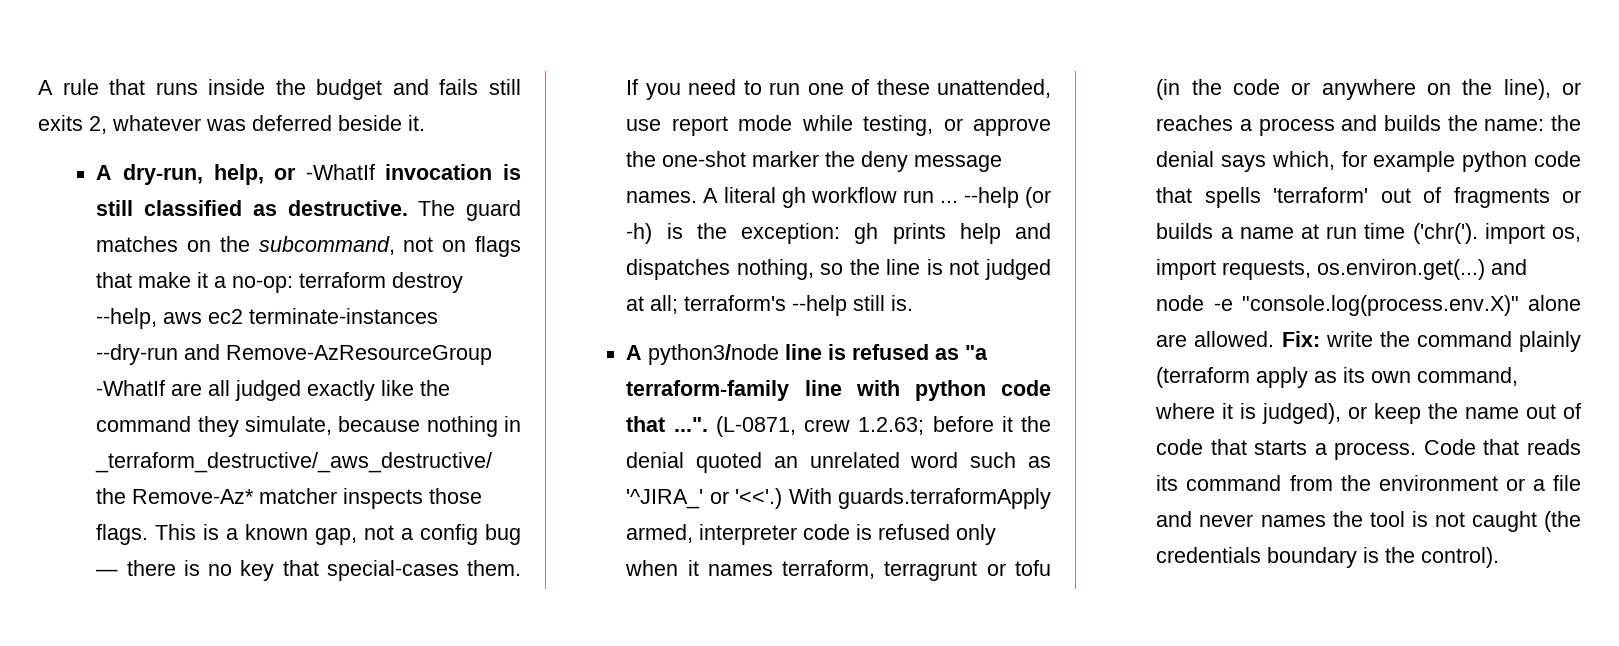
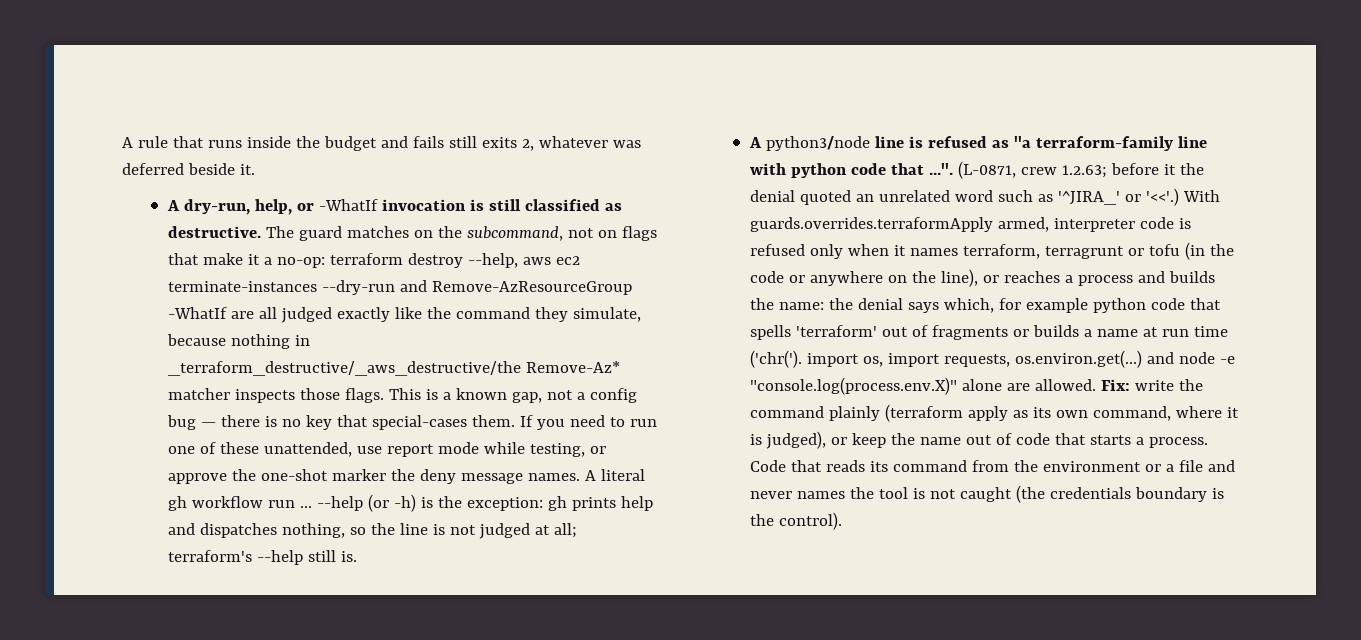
[838,488,1051,509] guards.terraformApply -> [749,217,993,232] guards.overrides.terraformApply

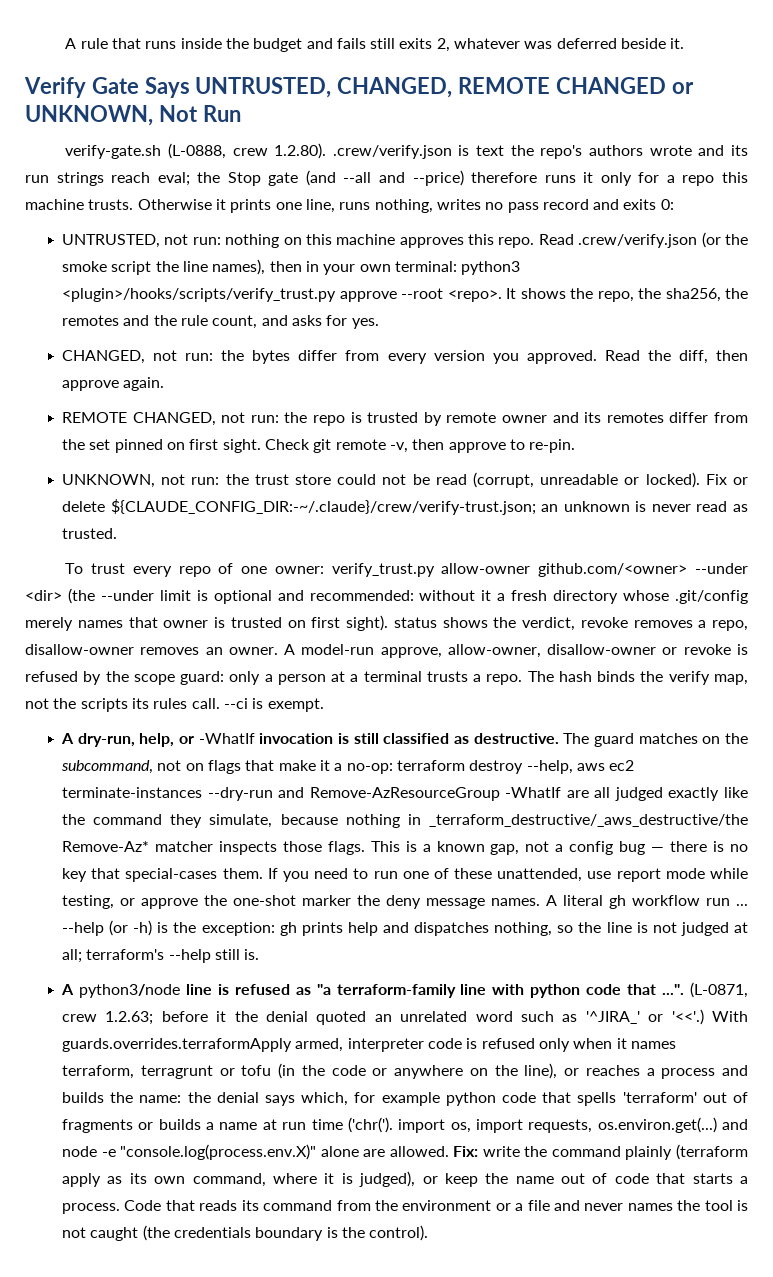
(255, 169) none -> [24,77,694,98] [25,105,241,126] [65,143,749,159] [25,170,748,186] [25,199,674,213] [62,232,749,248] [62,259,521,275] [62,288,749,302] [62,315,379,329] [62,350,748,364] [62,377,165,391] [62,412,749,426] [62,439,576,453] [62,472,748,488] [62,499,748,515] [62,528,118,539] [65,563,749,577] [25,588,749,604] [25,615,748,631] [25,644,748,658] [25,671,748,685] [25,698,324,712] // Verify Gate Says UNTRUSTED, CHANGED, REMOTE CHANGED or UNKNOWN, Not Run // verify-gate.sh (L-0888, crew 1.2.80). .crew/verify.json is text the repo's authors wrote and its run strings reach eval; the Stop gate (and --all and --price) therefore runs it only for a repo this machine trusts. Otherwise it prints one line, runs nothing, writes no pass record and exits 0: // UNTRUSTED, not run: nothing on this machine approves this repo. Read .crew/verify.json (or the smoke script the line names), then in your own terminal: python3 <plugin>/hooks/scripts/verify_trust.py approve --root <repo>. It shows the repo, the sha256, the remotes and the rule count, and asks for yes. // CHANGED, not run: the bytes differ from every version you approved. Read the diff, then approve again. // REMOTE CHANGED, not run: the repo is trusted by remote owner and its remotes differ from the set pinned on first sight. Check git remote -v, then approve to re-pin. // UNKNOWN, not run: the trust store could not be read (corrupt, unreadable or locked). Fix or delete ${CLAUDE_CONFIG_DIR:-~/.claude}/crew/verify-trust.json; an unknown is never read as trusted. // To trust every repo of one owner: verify_trust.py allow-owner github.com/<owner> --under <dir> (the --under limit is optional and recommended: without it a fresh directory whose .git/config merely names that owner is trusted on first sight). status shows the verdict, revoke removes a repo, disallow-owner removes an owner. A model-run approve, allow-owner, disallow-owner or revoke is refused by the scope guard: only a person at a terminal trusts a repo. The hash binds the verify map, not the scripts its rules call. --ci is exempt.

